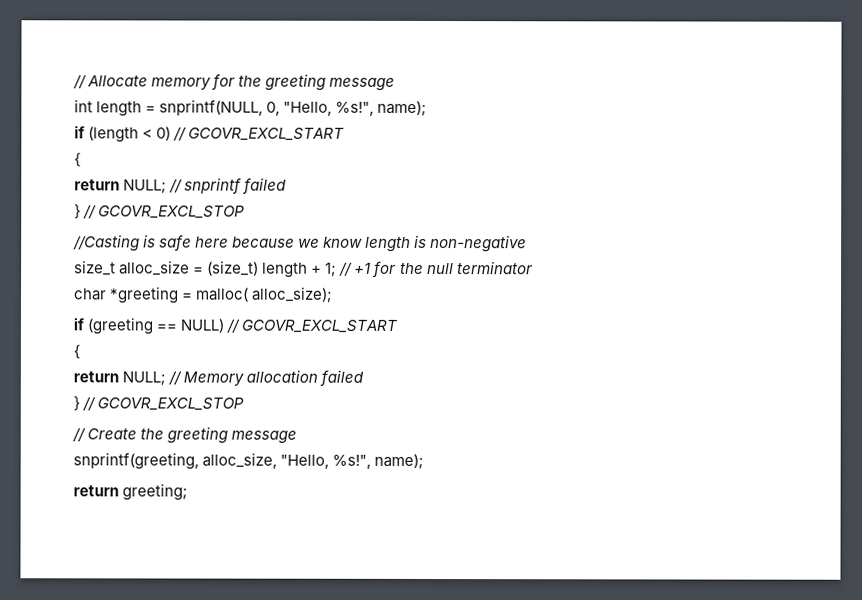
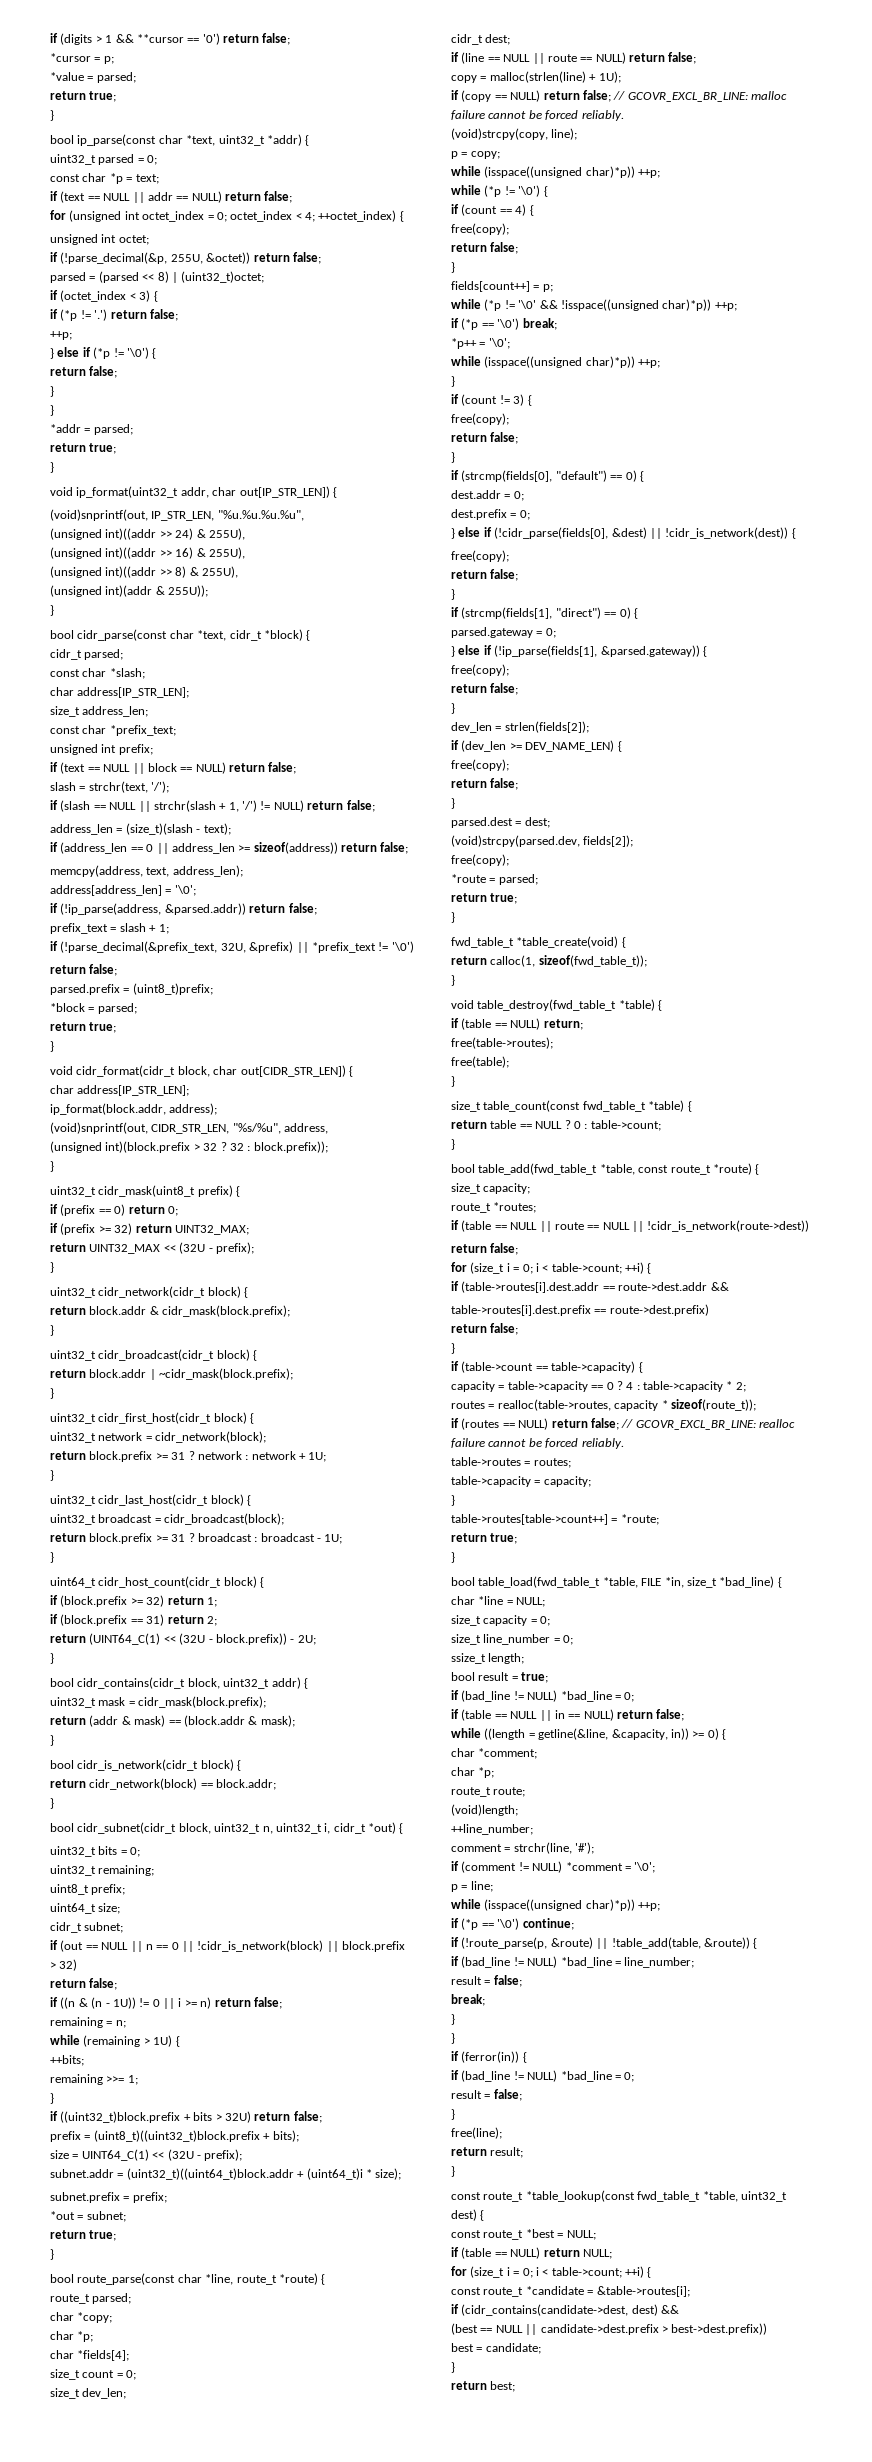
[73,73,396,91] [74,99,428,117] [74,125,346,143] [74,152,81,167] [74,177,288,195] [74,204,246,219] [73,234,528,253] [74,260,533,278] [73,286,334,304] [73,317,399,335] [73,344,80,359] [73,369,365,387] [73,396,245,411] [72,426,298,444] [73,452,425,470] [73,483,189,501] // Allocate memory for the greeting message // int length = snprintf(NULL, 0, "Hello, %s!", name); // if (length < 0) // GCOVR_EXCL_START // { // return NULL; // snprintf failed // } // GCOVR_EXCL_STOP // //Casting is safe here because we know length is non-negative // size_t alloc_size = (size_t) length + 1; // +1 for the null terminator // char *greeting = malloc( alloc_size); // if (greeting == NULL) // GCOVR_EXCL_START // { // return NULL; // Memory allocation failed // } // GCOVR_EXCL_STOP // // Create the greeting message // snprintf(greeting, alloc_size, "Hello, %s!", name); // return greeting; -> [50,33,291,45] [50,53,114,64] [50,72,136,83] [50,91,117,102] [50,110,54,121] [50,134,310,146] [50,154,158,165] [50,173,159,184] [50,191,293,203] [50,210,404,222] [50,234,149,245] [50,252,321,264] [50,271,265,283] [50,290,158,302] [50,309,178,321] [50,331,72,340] [50,347,157,359] [50,366,118,378] [50,386,54,397] [50,405,54,416] [50,424,133,435] [50,443,117,454] [50,462,54,473] [50,486,337,498] [50,509,304,521] [50,528,245,540] [50,547,245,559] [50,566,238,578] [50,585,209,597] [50,605,54,616] [50,629,311,641] [50,649,124,660] [50,668,145,679] [50,687,190,698] [50,706,149,717] [50,725,176,736] [50,744,153,755] [50,762,297,774] [50,781,170,793] [50,800,375,812] [50,823,231,835] [50,842,409,854] [50,865,243,877] [50,885,196,896] [50,903,317,915] [50,923,169,934] [50,941,414,953] [50,964,118,976] [50,983,213,995] [50,1003,137,1014] [50,1022,117,1033] [50,1041,54,1052] [50,1065,353,1077] [50,1085,190,1096] [50,1103,218,1115] [50,1122,329,1134] [50,1141,328,1153] [50,1161,54,1172] [50,1185,241,1197] [50,1204,178,1216] [50,1223,249,1235] [50,1242,254,1254] [50,1262,54,1273] [50,1286,249,1298] [50,1305,291,1317] [50,1325,54,1336] [50,1349,258,1361] [50,1368,294,1380] [50,1388,54,1399] [50,1412,255,1424] [50,1431,267,1443] [50,1451,327,1462] [50,1470,54,1481] [50,1494,252,1506] [50,1513,285,1525] [50,1533,343,1544] [50,1552,54,1563] [50,1576,265,1588] [50,1595,217,1607] [50,1614,217,1626] [50,1633,316,1645] [50,1653,54,1664] [50,1677,308,1689] [50,1696,267,1708] [50,1715,295,1727] [50,1735,54,1746] [50,1759,242,1771] [50,1778,277,1790] [50,1798,54,1809] [50,1822,404,1834] [50,1846,141,1857] [50,1865,155,1876] [50,1884,126,1895] [50,1903,121,1914] [50,1922,124,1933] [50,1940,406,1952] [50,1959,78,1971] [50,1978,118,1990] [50,1997,282,2009] [50,2017,126,2028] [50,2035,180,2047] [50,2055,84,2066] [50,2074,138,2085] [50,2093,54,2104] [50,2111,322,2123] [50,2130,299,2142] [50,2149,243,2161] [50,2168,402,2180] [50,2192,167,2203] [50,2211,126,2222] [50,2230,117,2241] [50,2249,54,2260] [50,2273,326,2285] [50,2293,132,2304] [50,2312,113,2323] [50,2331,94,2342] [50,2350,130,2361] [50,2369,137,2380] [50,2388,127,2399] [451,34,511,45] [451,52,697,64] [451,71,621,83] [451,90,787,102] [451,110,624,121] [451,128,578,140] [451,151,500,159] [451,166,661,178] [451,185,548,197] [451,204,534,216] [451,223,509,235] [451,242,519,254] [451,262,455,273] [451,281,553,292] [451,299,737,311] [451,318,557,330] [451,338,510,349] [451,356,661,368] [451,376,455,387] [451,394,532,406] [451,413,509,425] [451,432,519,444] [451,452,455,463] [451,470,644,482] [451,490,524,501] [451,509,530,520] [451,527,796,539] [451,550,509,562] [451,569,519,581] [451,589,455,600] [451,607,638,619] [451,627,556,638] [451,645,707,657] [451,664,509,676] [451,683,519,695] [451,703,455,714] [451,721,589,733] [451,740,622,752] [451,759,509,771] [451,778,519,790] [451,798,455,809] [451,817,550,828] [451,835,634,847] [451,854,509,866] [451,874,538,885] [451,893,518,904] [451,912,455,923] [451,936,626,948] [451,955,647,967] [451,975,455,986] [451,999,663,1011] [451,1018,583,1030] [451,1037,553,1049] [451,1056,509,1068] [451,1076,455,1087] [451,1100,692,1112] [451,1120,661,1131] [451,1139,455,1150] [451,1163,760,1175] [451,1183,531,1194] [451,1202,537,1213] [451,1220,810,1232] [451,1243,519,1255] [451,1262,652,1274] [451,1281,729,1293] [451,1304,709,1316] [451,1323,519,1335] [451,1343,455,1354] [451,1361,643,1373] [451,1381,746,1392] [451,1399,756,1411] [451,1418,795,1430] [451,1438,624,1449] [451,1457,571,1468] [451,1476,591,1487] [451,1495,455,1506] [451,1514,659,1525] [451,1533,518,1544] [451,1552,455,1563] [451,1576,782,1588] [451,1596,546,1607] [451,1615,551,1626] [451,1634,574,1645] [451,1653,525,1664] [451,1672,549,1683] [451,1690,635,1702] [451,1709,685,1721] [451,1728,726,1740] [451,1748,538,1759] [451,1767,495,1778] [451,1787,526,1797] [451,1804,518,1816] [451,1824,533,1835] [451,1842,595,1854] [451,1861,656,1873] [451,1881,493,1892] [451,1899,661,1911] [451,1918,574,1930] [451,1937,758,1949] [451,1956,695,1968] [451,1975,522,1987] [451,1994,485,2006] [451,2014,455,2025] [451,2033,455,2044] [451,2051,527,2063] [451,2070,635,2082] [451,2089,522,2101] [451,2109,455,2120] [451,2127,502,2139] [451,2147,524,2158] [451,2166,455,2177] [451,2190,787,2202] [451,2209,485,2221] [451,2229,596,2240] [451,2247,612,2259] [451,2266,652,2278] [451,2286,690,2297] [451,2304,680,2316] [451,2323,768,2335] [451,2343,541,2354] [451,2362,455,2373] [451,2381,516,2392] if (digits > 1 && **cursor == '0') return false; // *cursor = p; // *value = parsed; // return true; // } // bool ip_parse(const char *text, uint32_t *addr) { // uint32_t parsed = 0; // const char *p = text; // if (text == NULL || addr == NULL) return false; // for (unsigned int octet_index = 0; octet_index < 4; ++octet_index) { // unsigned int octet; // if (!parse_decimal(&p, 255U, &octet)) return false; // parsed = (parsed << 8) | (uint32_t)octet; // if (octet_index < 3) { // if (*p != '.') return false; // ++p; // } else if (*p != '\0') { // return false; // } // } // *addr = parsed; // return true; // } // void ip_format(uint32_t addr, char out[IP_STR_LEN]) { // (void)snprintf(out, IP_STR_LEN, "%u.%u.%u.%u", // (unsigned int)((addr >> 24) & 255U), // (unsigned int)((addr >> 16) & 255U), // (unsigned int)((addr >> 8) & 255U), // (unsigned int)(addr & 255U)); // } // bool cidr_parse(const char *text, cidr_t *block) { // cidr_t parsed; // const char *slash; // char address[IP_STR_LEN]; // size_t address_len; // const char *prefix_text; // unsigned int prefix; // if (text == NULL || block == NULL) return false; // slash = strchr(text, '/'); // if (slash == NULL || strchr(slash + 1, '/') != NULL) return false; // address_len = (size_t)(slash - text); // if (address_len == 0 || address_len >= sizeof(address)) return false; // memcpy(address, text, address_len); // address[address_len] = '\0'; // if (!ip_parse(address, &parsed.addr)) return false; // prefix_text = slash + 1; // if (!parse_decimal(&prefix_text, 32U, &prefix) || *prefix_text != '\0') // return false; // parsed.prefix = (uint8_t)prefix; // *block = parsed; // return true; // } // void cidr_format(cidr_t block, char out[CIDR_STR_LEN]) { // char address[IP_STR_LEN]; // ip_format(block.addr, address); // (void)snprintf(out, CIDR_STR_LEN, "%s/%u", address, // (unsigned int)(block.prefix > 32 ? 32 : block.prefix)); // } // uint32_t cidr_mask(uint8_t prefix) { // if (prefix == 0) return 0; // if (prefix >= 32) return UINT32_MAX; // return UINT32_MAX << (32U - prefix); // } // uint32_t cidr_network(cidr_t block) { // return block.addr & cidr_mask(block.prefix); // } // uint32_t cidr_broadcast(cidr_t block) { // return block.addr | ~cidr_mask(block.prefix); // } // uint32_t cidr_first_host(cidr_t block) { // uint32_t network = cidr_network(block); // return block.prefix >= 31 ? network : network + 1U; // } // uint32_t cidr_last_host(cidr_t block) { // uint32_t broadcast = cidr_broadcast(block); // return block.prefix >= 31 ? broadcast : broadcast - 1U; // } // uint64_t cidr_host_count(cidr_t block) { // if (block.prefix >= 32) return 1; // if (block.prefix == 31) return 2; // return (UINT64_C(1) << (32U - block.prefix)) - 2U; // } // bool cidr_contains(cidr_t block, uint32_t addr) { // uint32_t mask = cidr_mask(block.prefix); // return (addr & mask) == (block.addr & mask); // } // bool cidr_is_network(cidr_t block) { // return cidr_network(block) == block.addr; // } // bool cidr_subnet(cidr_t block, uint32_t n, uint32_t i, cidr_t *out) { // uint32_t bits = 0; // uint32_t remaining; // uint8_t prefix; // uint64_t size; // cidr_t subnet; // if (out == NULL || n == 0 || !cidr_is_network(block) || block.prefix > 32) // return false; // if ((n & (n - 1U)) != 0 || i >= n) return false; // remaining = n; // while (remaining > 1U) { // ++bits; // remaining >>= 1; // } // if ((uint32_t)block.prefix + bits > 32U) return false; // prefix = (uint8_t)((uint32_t)block.prefix + bits); // size = UINT64_C(1) << (32U - prefix); // subnet.addr = (uint32_t)((uint64_t)block.addr + (uint64_t)i * size); // subnet.prefix = prefix; // *out = subnet; // return true; // } // bool route_parse(const char *line, route_t *route) { // route_t parsed; // char *copy; // char *p; // char *fields[4]; // size_t count = 0; // size_t dev_len; // cidr_t dest; // if (line == NULL || route == NULL) return false; // copy = malloc(strlen(line) + 1U); // if (copy == NULL) return false; // GCOVR_EXCL_BR_LINE: malloc failure cannot be forced reliably. // (void)strcpy(copy, line); // p = copy; // while (isspace((unsigned char)*p)) ++p; // while (*p != '\0') { // if (count == 4) { // free(copy); // return false; // } // fields[count++] = p; // while (*p != '\0' && !isspace((unsigned char)*p)) ++p; // if (*p == '\0') break; // *p++ = '\0'; // while (isspace((unsigned char)*p)) ++p; // } // if (count != 3) { // free(copy); // return false; // } // if (strcmp(fields[0], "default") == 0) { // dest.addr = 0; // dest.prefix = 0; // } else if (!cidr_parse(fields[0], &dest) || !cidr_is_network(dest)) { // free(copy); // return false; // } // if (strcmp(fields[1], "direct") == 0) { // parsed.gateway = 0; // } else if (!ip_parse(fields[1], &parsed.gateway)) { // free(copy); // return false; // } // dev_len = strlen(fields[2]); // if (dev_len >= DEV_NAME_LEN) { // free(copy); // return false; // } // parsed.dest = dest; // (void)strcpy(parsed.dev, fields[2]); // free(copy); // *route = parsed; // return true; // } // fwd_table_t *table_create(void) { // return calloc(1, sizeof(fwd_table_t)); // } // void table_destroy(fwd_table_t *table) { // if (table == NULL) return; // free(table->routes); // free(table); // } // size_t table_count(const fwd_table_t *table) { // return table == NULL ? 0 : table->count; // } // bool table_add(fwd_table_t *table, const route_t *route) { // size_t capacity; // route_t *routes; // if (table == NULL || route == NULL || !cidr_is_network(route->dest)) // return false; // for (size_t i = 0; i < table->count; ++i) { // if (table->routes[i].dest.addr == route->dest.addr && // table->routes[i].dest.prefix == route->dest.prefix) // return false; // } // if (table->count == table->capacity) { // capacity = table->capacity == 0 ? 4 : table->capacity * 2; // routes = realloc(table->routes, capacity * sizeof(route_t)); // if (routes == NULL) return false; // GCOVR_EXCL_BR_LINE: realloc failure cannot be forced reliably. // table->routes = routes; // table->capacity = capacity; // } // table->routes[table->count++] = *route; // return true; // } // bool table_load(fwd_table_t *table, FILE *in, size_t *bad_line) { // char *line = NULL; // size_t capacity = 0; // size_t line_number = 0; // ssize_t length; // bool result = true; // if (bad_line != NULL) *bad_line = 0; // if (table == NULL || in == NULL) return false; // while ((length = getline(&line, &capacity, in)) >= 0) { // char *comment; // char *p; // route_t route; // (void)length; // ++line_number; // comment = strchr(line, '#'); // if (comment != NULL) *comment = '\0'; // p = line; // while (isspace((unsigned char)*p)) ++p; // if (*p == '\0') continue; // if (!route_parse(p, &route) || !table_add(table, &route)) { // if (bad_line != NULL) *bad_line = line_number; // result = false; // break; // } // } // if (ferror(in)) { // if (bad_line != NULL) *bad_line = 0; // result = false; // } // free(line); // return result; // } // const route_t *table_lookup(const fwd_table_t *table, uint32_t dest) { // const route_t *best = NULL; // if (table == NULL) return NULL; // for (size_t i = 0; i < table->count; ++i) { // const route_t *candidate = &table->routes[i]; // if (cidr_contains(candidate->dest, dest) && // (best == NULL || candidate->dest.prefix > best->dest.prefix)) // best = candidate; // } // return best;

